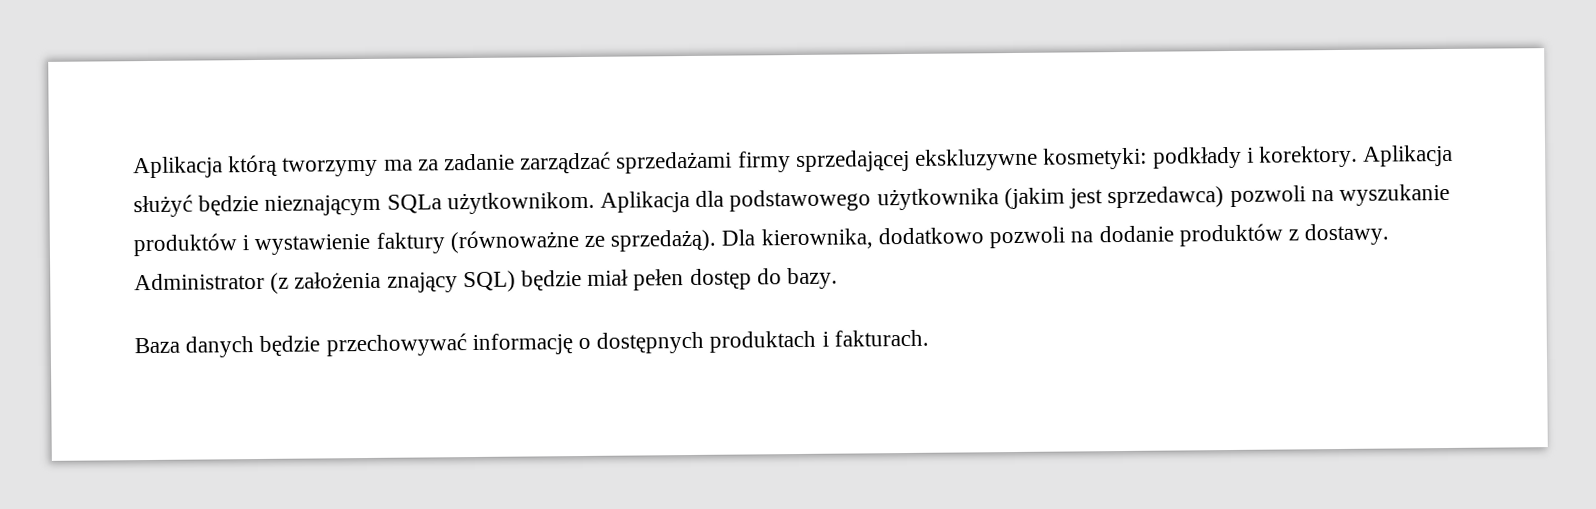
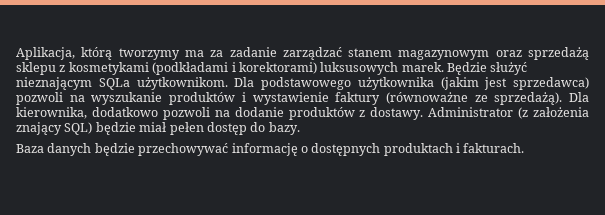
[133,156,223,179] Aplikacja -> [16,47,75,60] Aplikacja,
[616,144,1454,174] [133,194,260,218] sprzedażami firmy sprzedającej ekskluzywne kosmetyki: podkłady i korektory. Aplikacja służyć będzie -> [348,47,589,60] [16,62,528,75] stanem magazynowym oraz sprzedażą sklepu z kosmetykami (podkładami i korektorami) luksusowych marek. Będzie służyć
[600,190,725,213] Aplikacja dla -> [234,77,255,87] Dla

